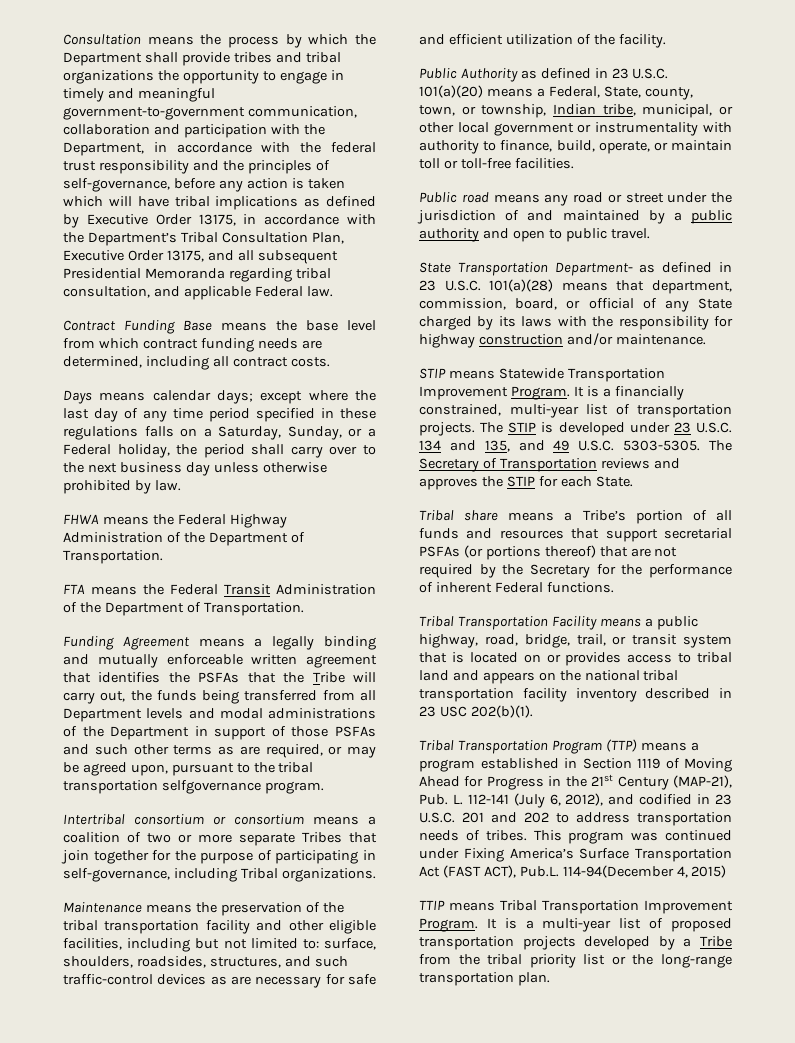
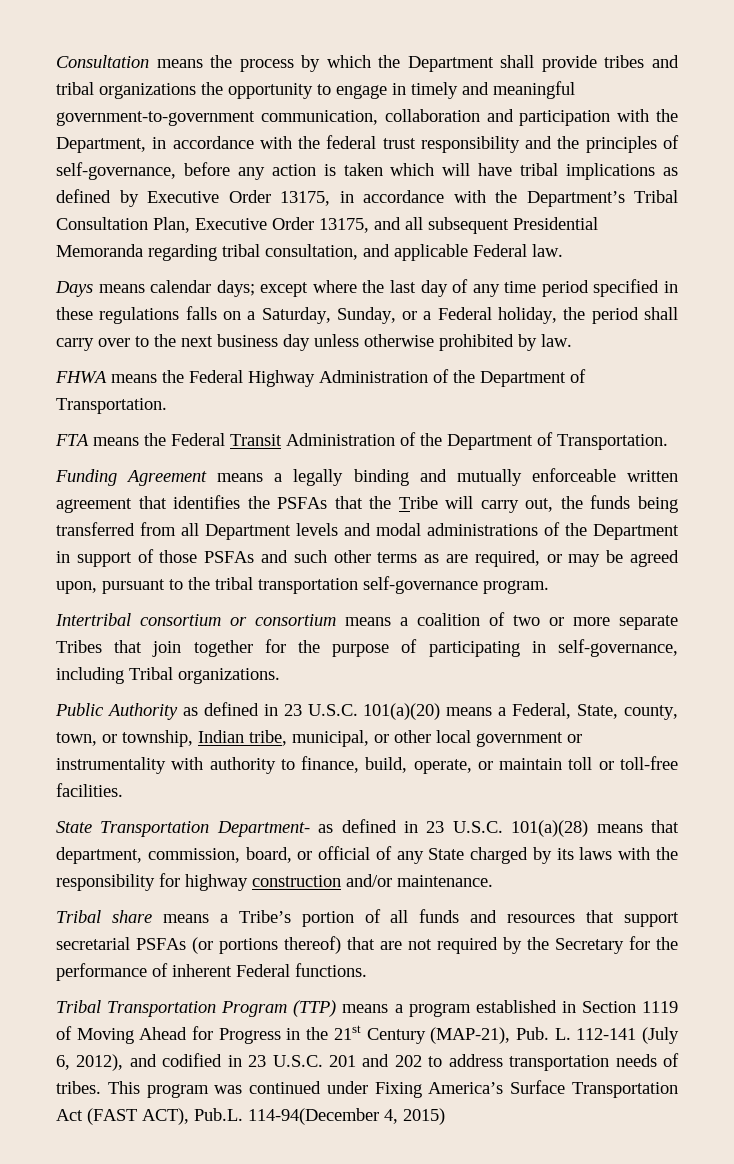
[63,320,376,334] [63,338,322,352] [63,356,330,370] // Contract Funding Base means the base level from which contract funding needs are determined, including all contract costs. -> (563, 250) none
[161,780,261,794] selfgovernance -> [363,576,478,594] self-governance
[63,902,344,916] [63,920,376,934] [63,938,376,952] [63,956,348,968] [63,974,376,988] [419,34,666,48] // Maintenance means the preservation of the tribal transportation facility and other eligible facilities, including but not limited to: surface, shoulders, roadsides, structures, and such traffic-control devices as are necessary for safe and efficient utilization of the facility. -> (280, 676) none
[419,192,732,206] [417,210,732,224] [419,228,650,242] // Public road means any road or street under the jurisdiction of and maintained by a public authority and open to public travel. -> (123, 790) none
[419,368,665,382] [419,386,684,400] [419,404,732,418] [419,422,732,436] [419,440,732,452] [419,458,680,472] [419,476,633,490] // STIP means Statewide Transportation Improvement Program. It is a financially constrained, multi-year list of transportation projects. The STIP is developed under 23 U.S.C. 134 and 135, and 49 U.S.C. 5303-5305. The Secretary of Transportation reviews and approves the STIP for each State. -> (493, 881) none
[419,616,698,630] [419,634,732,648] [419,652,732,666] [419,670,679,684] [419,688,732,702] [419,705,533,718] // Tribal Transportation Facility means a public highway, road, bridge, trail, or transit system that is located on or provides access to tribal land and appears on the national tribal transportation facility inventory described in 23 USC 202(b)(1). -> (367, 970) none
[419,900,733,914] [419,918,732,932] [419,936,732,950] [419,954,732,968] [419,972,550,986] // TTIP means Tribal Transportation Improvement Program. It is a multi-year list of proposed transportation projects developed by a Tribe from the tribal priority list or the long-range transportation plan. -> (445, 1116) none

